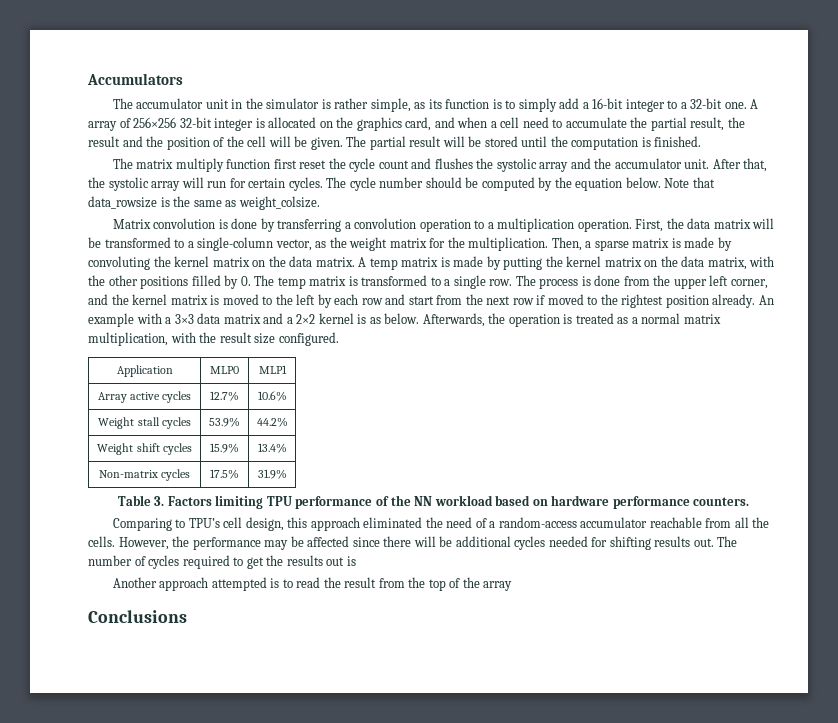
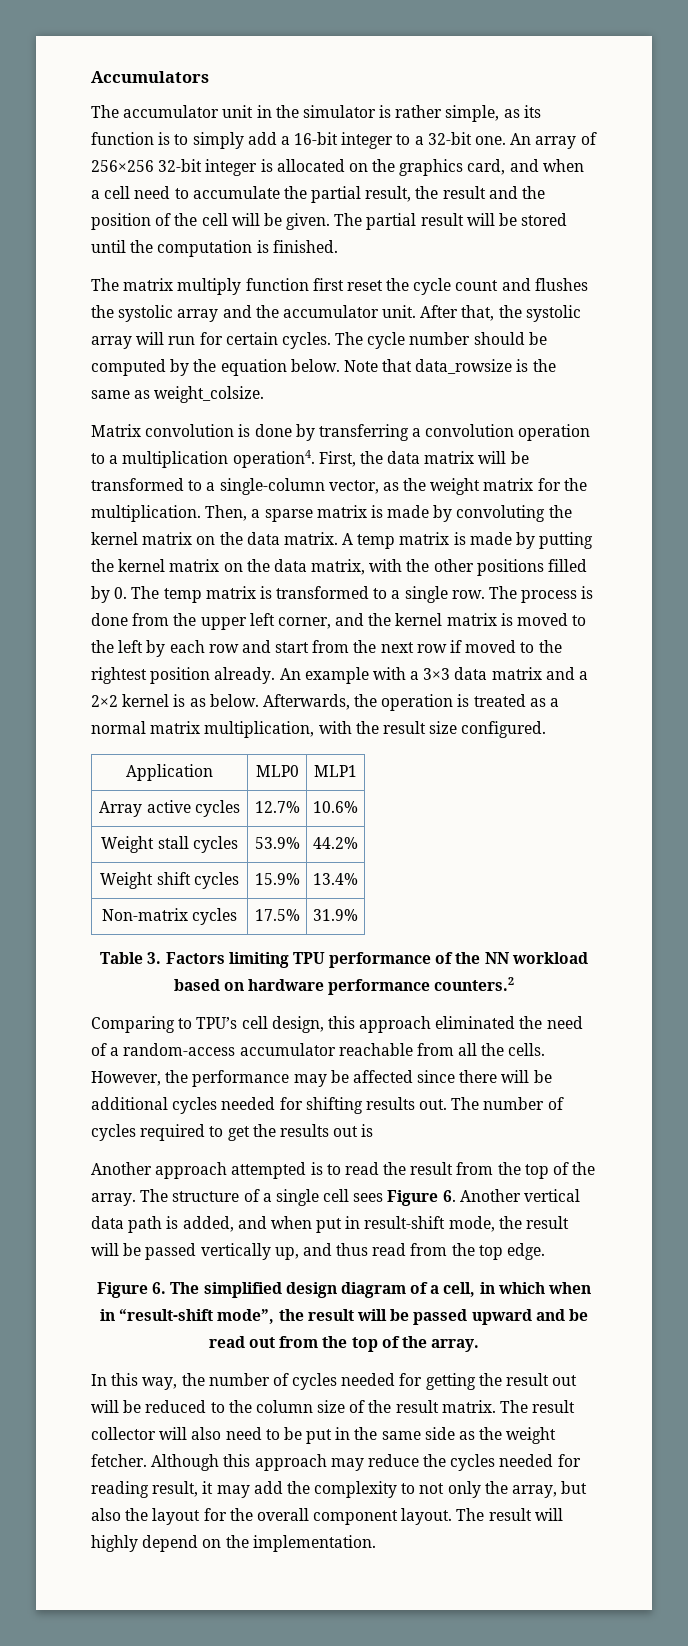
[750,99,759,109] A -> [510,133,532,145] An
[577,219,632,232] operation. -> [232,450,315,468] operation4.
[693,497,750,506] counters. -> [434,977,515,991] counters.2
[483,581,513,591] [88,610,187,623] array // Conclusions -> [91,1189,581,1206] [91,1216,570,1233] [91,1243,546,1260] [96,1282,592,1298] [100,1309,588,1325] [208,1336,480,1352] [91,1373,578,1390] [91,1400,576,1413] [91,1427,557,1444] [91,1454,581,1471] [91,1481,588,1498] [91,1508,563,1525] [91,1535,376,1552] array. The structure of a single cell sees Figure 6. Another vertical data path is added, and when put in result-shift mode, the result will be passed vertically up, and thus read from the top edge. // Figure 6. The simplified design diagram of a cell, in which when in “result-shift mode”, the result will be passed upward and be read out from the top of the array. // In this way, the number of cycles needed for getting the result out will be reduced to the column size of the result matrix. The result collector will also need to be put in the same side as the weight fetcher. Although this approach may reduce the cycles needed for reading result, it may add the complexity to not only the array, but also the layout for the overall component layout. The result will highly depend on the implementation.

